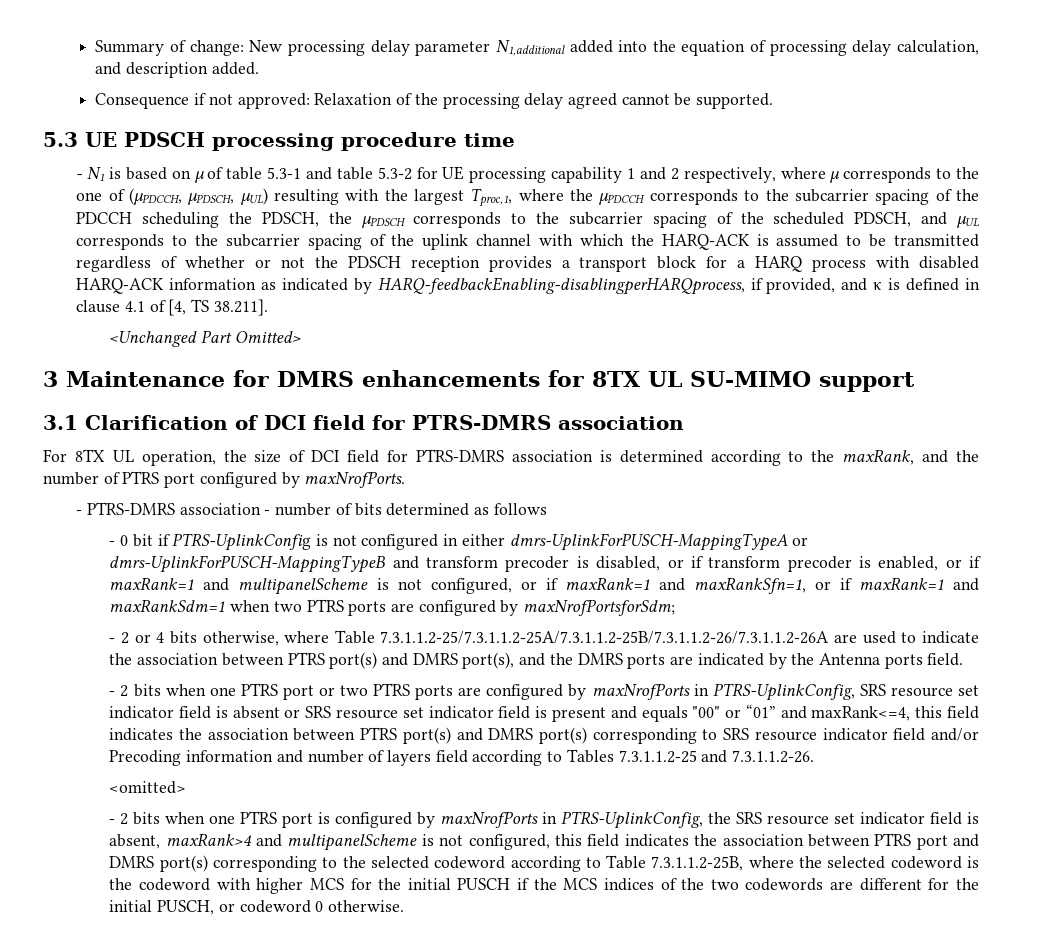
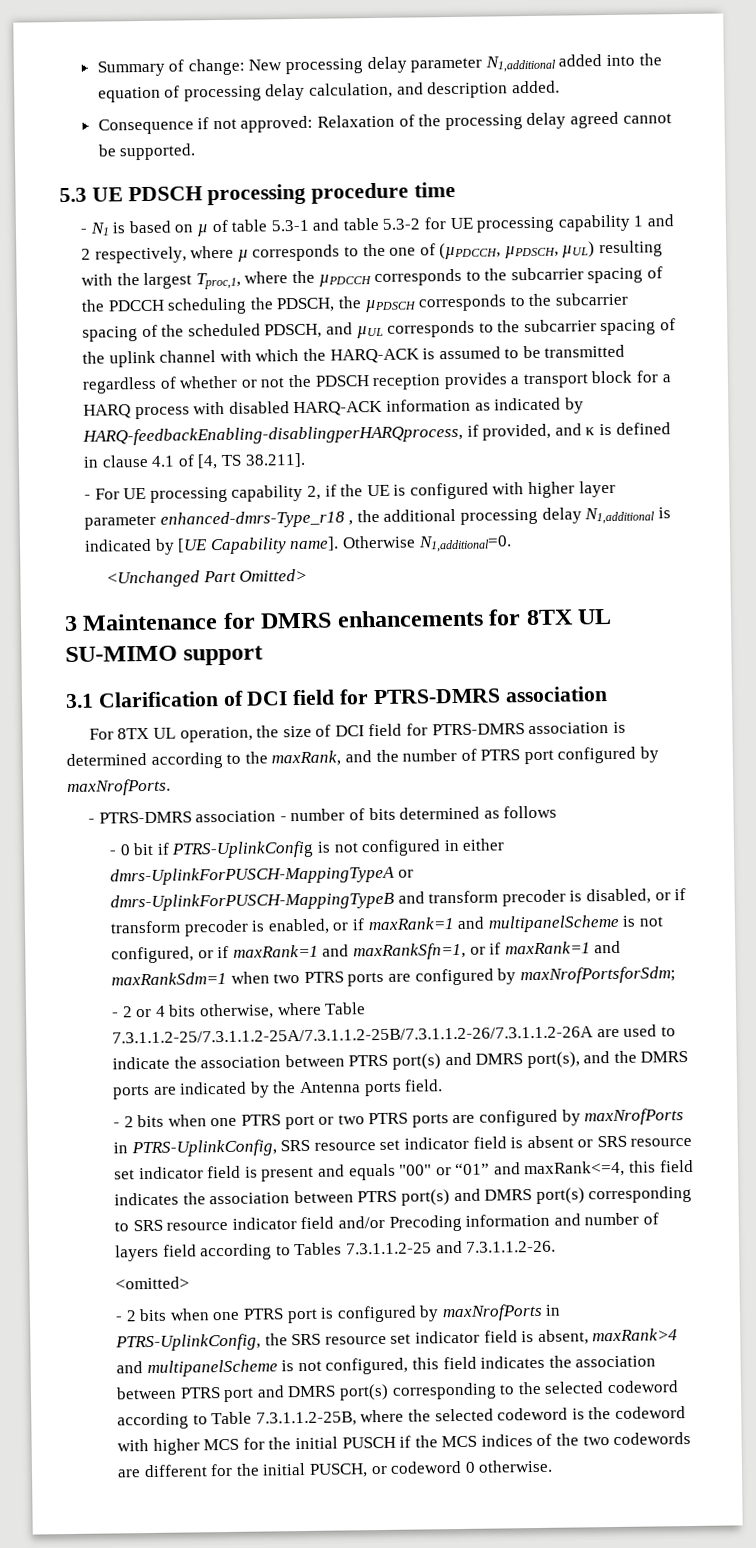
(268, 307) none -> [83,480,616,503] [83,507,671,530] [83,535,512,555] // - For UE processing capability 2, if the UE is configured with higher layer parameter enhanced-dmrs-Type_r18 , the additional processing delay N1,additional is indicated by [UE Capability name]. Otherwise N1,additional=0.

